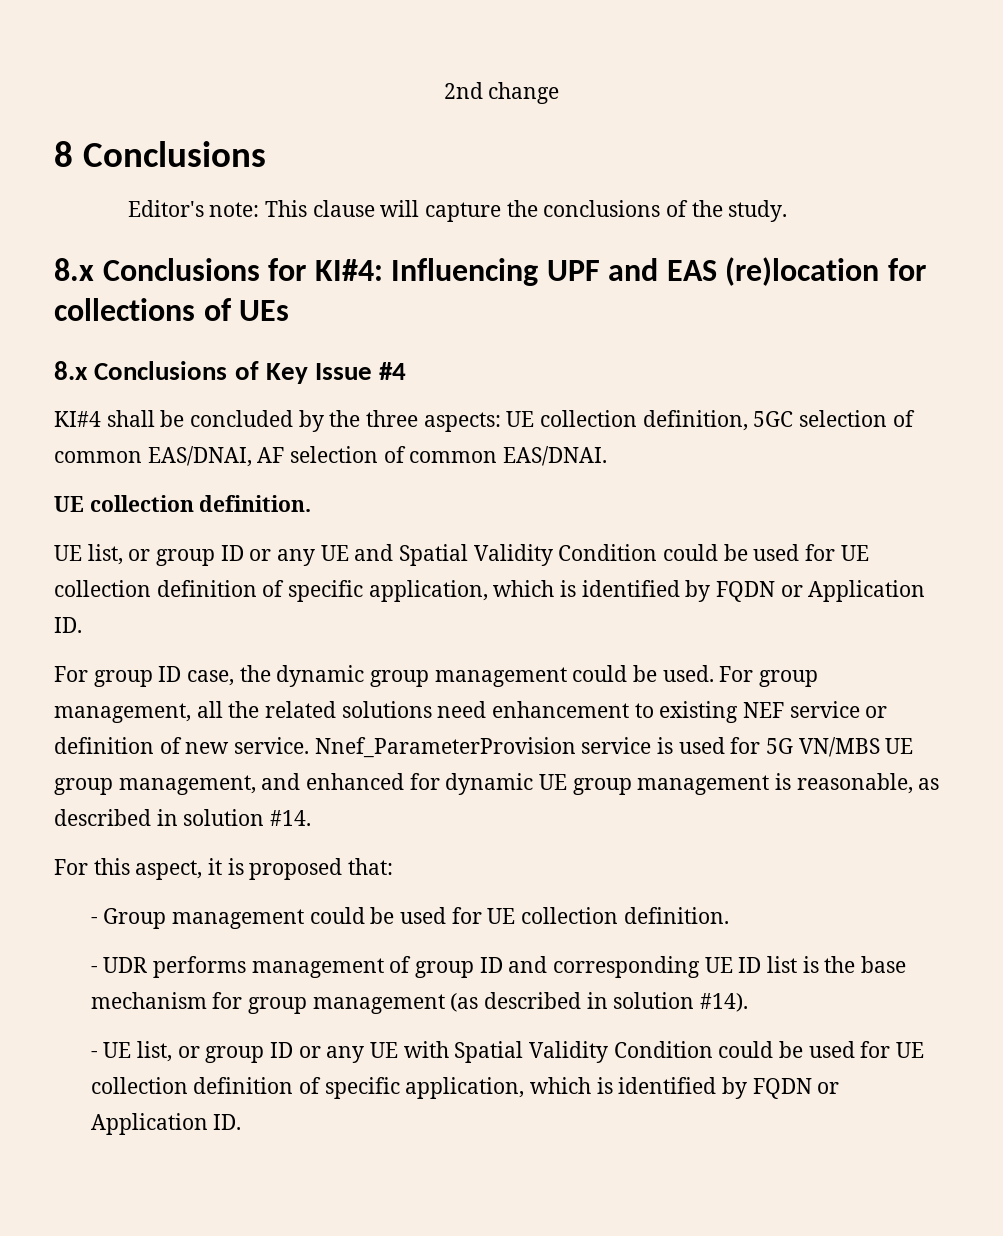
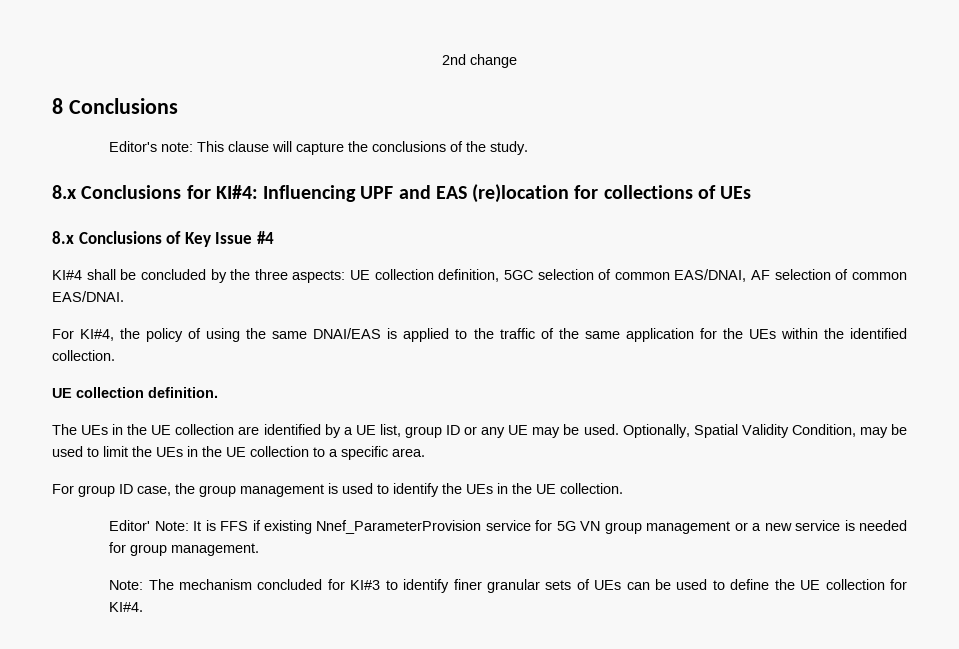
[54,495,312,512] [54,544,869,566] [54,580,926,602] [54,617,82,633] UE collection definition. // UE list, or group ID or any UE and Spatial Validity Condition could be used for UE collection definition of specific application, which is identified by FQDN or Application ID. -> [52,328,908,342] [52,350,115,361] [52,387,218,398] [52,424,908,438] [52,446,425,460] For KI#4, the policy of using the same DNAI/EAS is applied to the traffic of the same application for the UEs within the identified collection. // UE collection definition. // The UEs in the UE collection are identified by a UE list, group ID or any UE may be used. Optionally, Spatial Validity Condition, may be used to limit the UEs in the UE collection to a specific area.
[276,665,819,687] [54,701,888,723] [54,737,914,758] [54,773,940,795] [54,809,312,826] [54,858,394,880] [90,907,729,929] [90,956,907,978] [90,992,749,1014] [90,1041,925,1063] [90,1077,840,1099] [90,1113,242,1135] dynamic group management could be used. For group management, all the related solutions need enhancement to existing NEF service or definition of new service. Nnef_ParameterProvision service is used for 5G VN/MBS UE group management, and enhanced for dynamic UE group management is reasonable, as described in solution #14. // For this aspect, it is proposed that: // - Group management could be used for UE collection definition. // - UDR performs management of group ID and corresponding UE ID list is the base mechanism for group management (as described in solution #14). // - UE list, or group ID or any UE with Spatial Validity Condition could be used for UE collection definition of specific application, which is identified by FQDN or Application ID. -> [199,483,623,497] [109,520,907,534] [109,542,260,556] [109,579,907,593] [109,602,144,612] group management is used to identify the UEs in the UE collection. // Editor' Note: It is FFS if existing Nnef_ParameterProvision service for 5G VN group management or a new service is needed for group management. // Note: The mechanism concluded for KI#3 to identify finer granular sets of UEs can be used to define the UE collection for KI#4.

